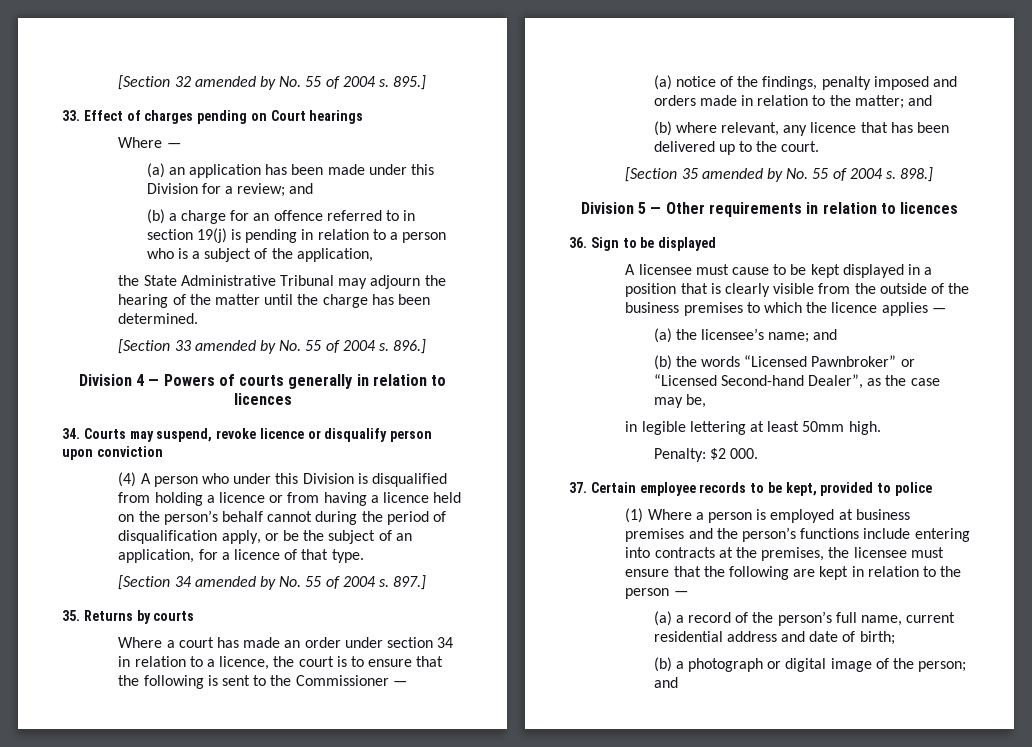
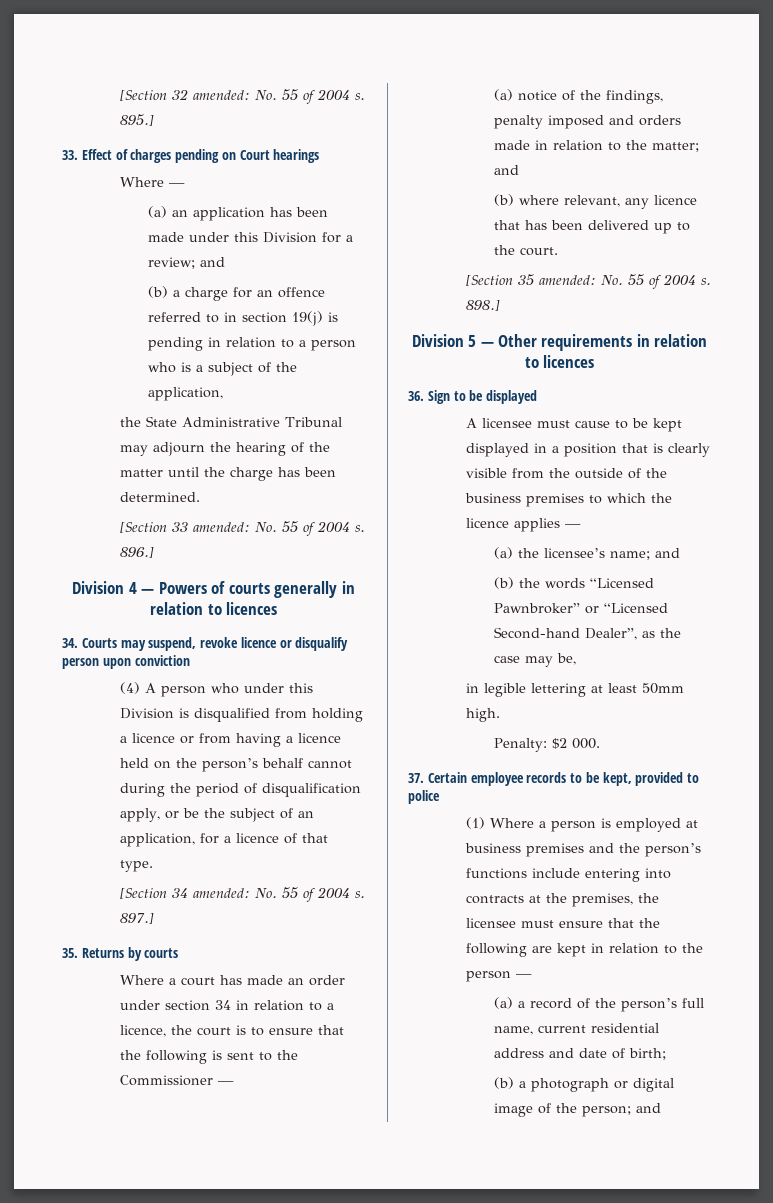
[194,76,277,90] amended by -> [192,90,250,100] amended:
[194,340,277,354] amended by -> [192,522,250,532] amended:
[194,576,277,590] amended by -> [192,888,250,898] amended:
[701,168,784,182] amended by -> [538,275,596,285] amended:

